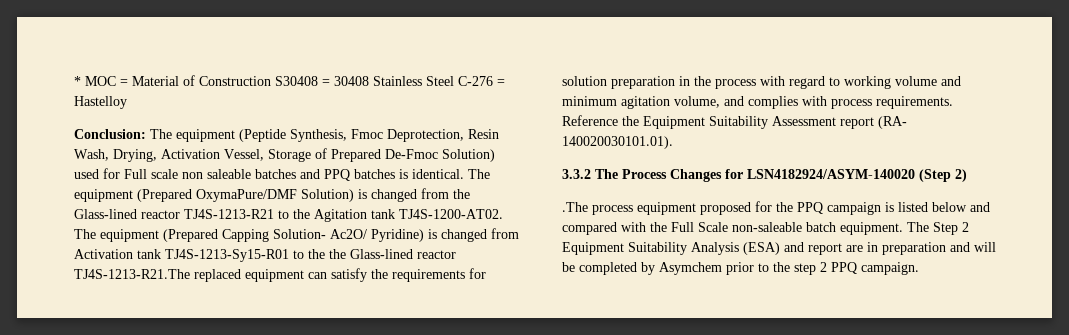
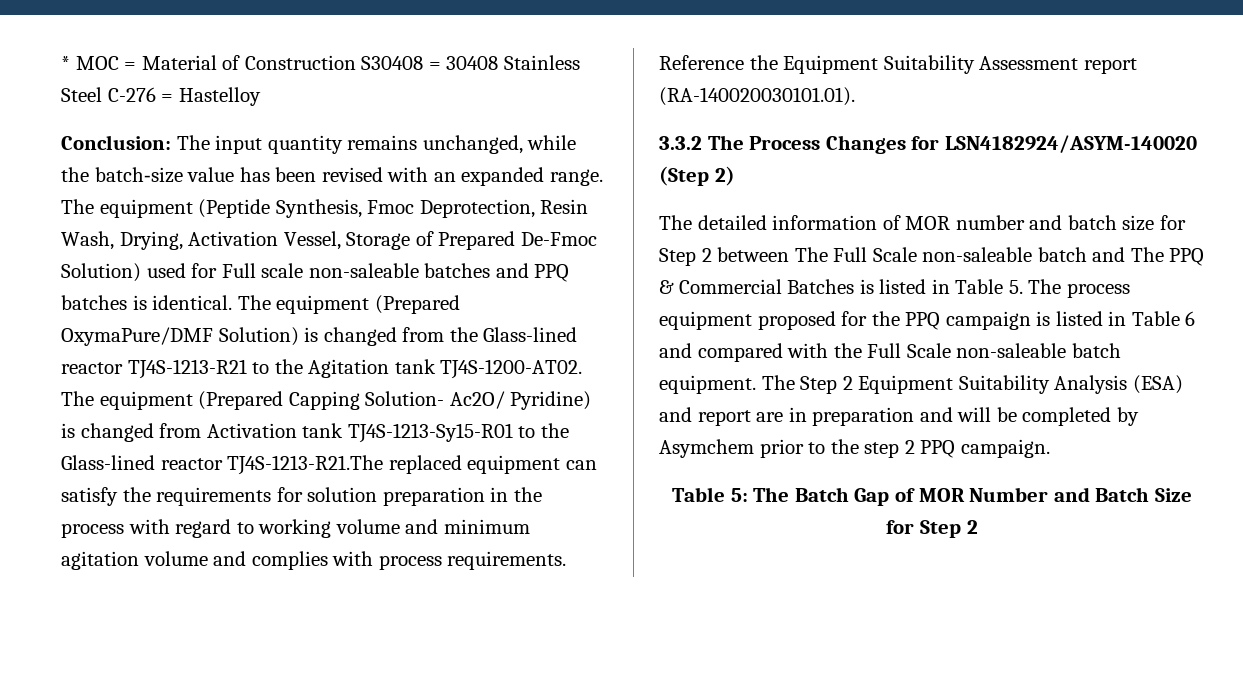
(172, 134) none -> [215,135,577,154] [61,167,603,186] [61,199,94,214] input quantity remains unchanged, while the batch‑size value has been revised with an expanded range. The
[182,169,251,179] non saleable -> [308,263,419,278] non-saleable
[329,249,346,259] the -> (569, 430) none
[674,96,720,108] volume, -> [143,551,208,566] volume
[878,116,907,129] [562,136,673,149] (RA- 140020030101.01). -> [659,87,855,106] (RA-140020030101.01).
[562,202,588,212] .The -> [659,215,1186,231] [659,247,1205,266] [659,279,1062,294] The detailed information of MOR number and batch size for Step 2 between The Full Scale non-saleable batch and The PPQ & Commercial Batches is listed in Table 5. The
[932,202,967,212] below -> [1108,311,1196,326] in Table 6
(919, 268) none -> [672,487,1192,506] [886,520,978,538] // Table 5: The Batch Gap of MOR Number and Batch Size for Step 2

